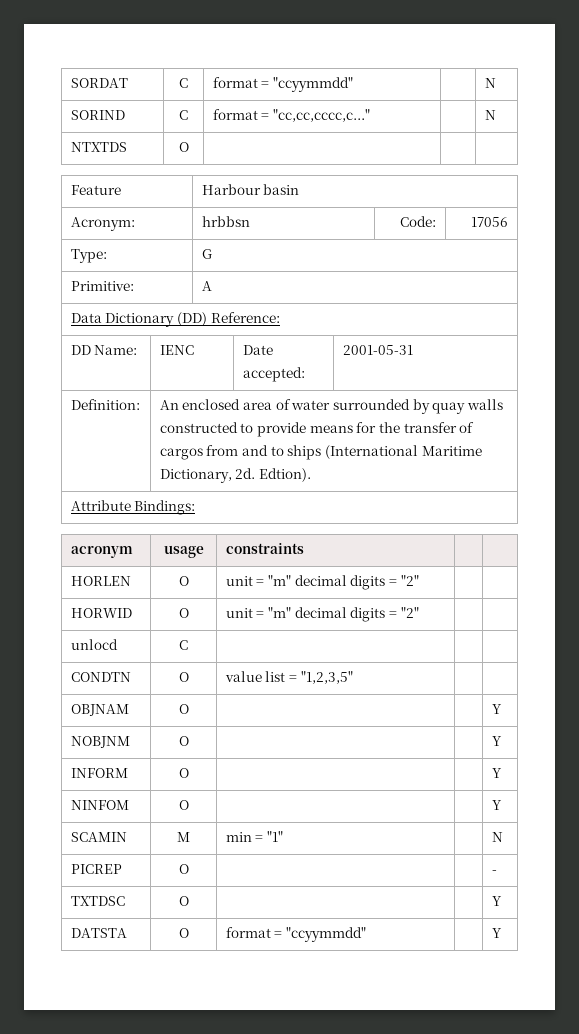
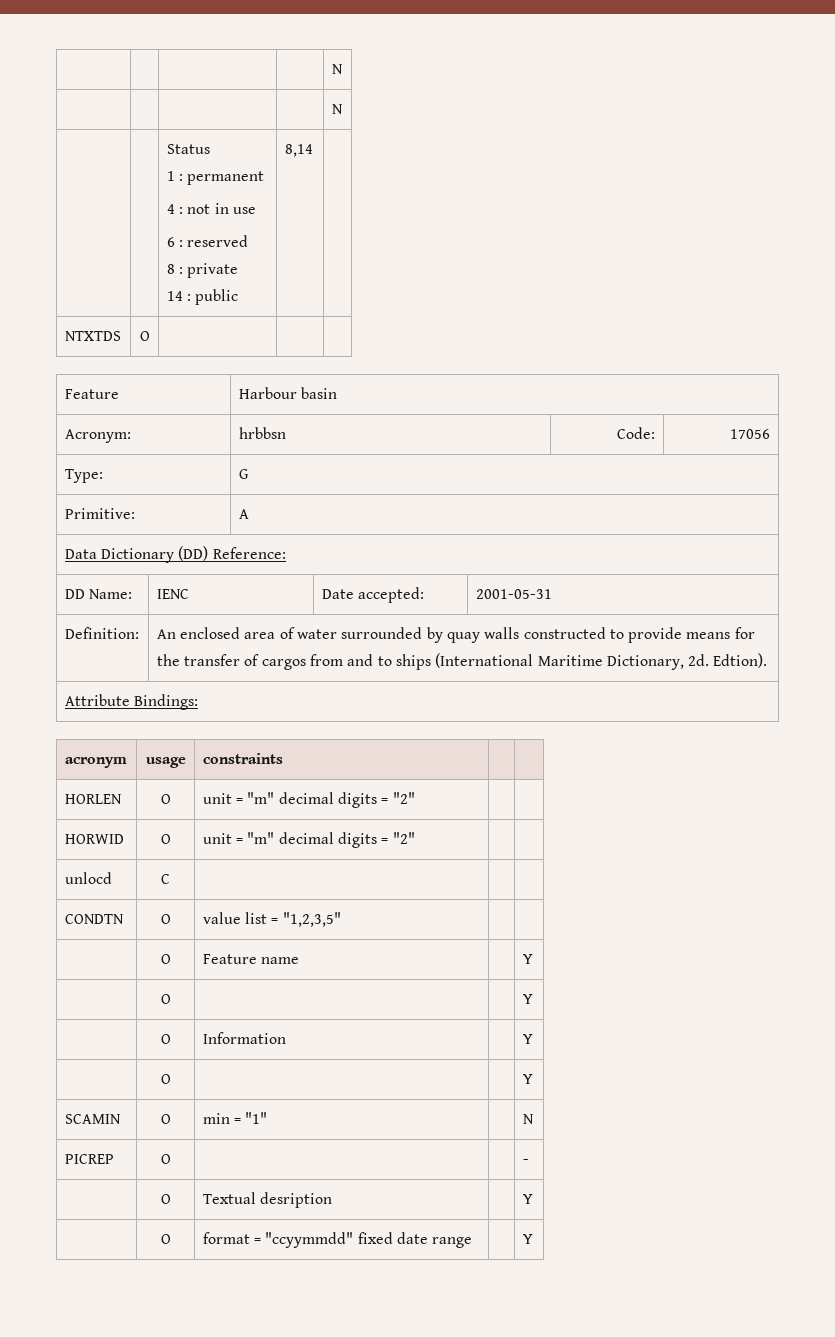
[70,78,128,88] [179,78,188,88] [212,77,354,92] [484,78,496,88] [70,110,125,120] [179,110,188,120] [212,109,371,122] [484,110,496,120] SORDAT | C | format = "ccyymmdd" | | N // SORIND | C | format = "cc,cc,cccc,c..." | | N -> [331,64,343,74] [331,104,343,114] [166,144,210,154] [166,171,265,185] [166,203,256,214] [166,235,249,247] [166,263,239,278] [166,289,239,305] [284,144,313,157] | | | | N // | | | | N // | | Status // 1 : permanent // 4 : not in use // 6 : reserved // 8 : private // 14 : public | 8,14 |
[70,704,129,716] [178,704,189,714] [491,704,502,714] [70,736,130,748] [178,736,189,746] [491,736,502,746] [70,768,128,778] [178,768,189,778] [491,768,502,778] [70,800,129,810] OBJNAM | O | | | Y // NOBJNM | O | | | Y // INFORM | O | | | Y // NINFOM -> [160,954,171,964] [202,954,299,964] [522,954,533,964] [160,994,171,1004] [522,994,533,1004] [160,1034,171,1044] [202,1032,286,1044] [522,1034,533,1044] | O | Feature name | | Y // | O | | | Y // | O | Information | | Y //
[177,832,190,842] M -> [160,1114,171,1124] O
[70,896,125,906] [178,896,189,906] [491,896,502,906] [70,928,127,938] TXTDSC | O | | | Y // DATSTA -> [160,1194,171,1204] [202,1192,332,1208] [522,1194,533,1204] | O | Textual desription | | Y //
(367, 934) none -> [357,1232,473,1248] fixed date range

